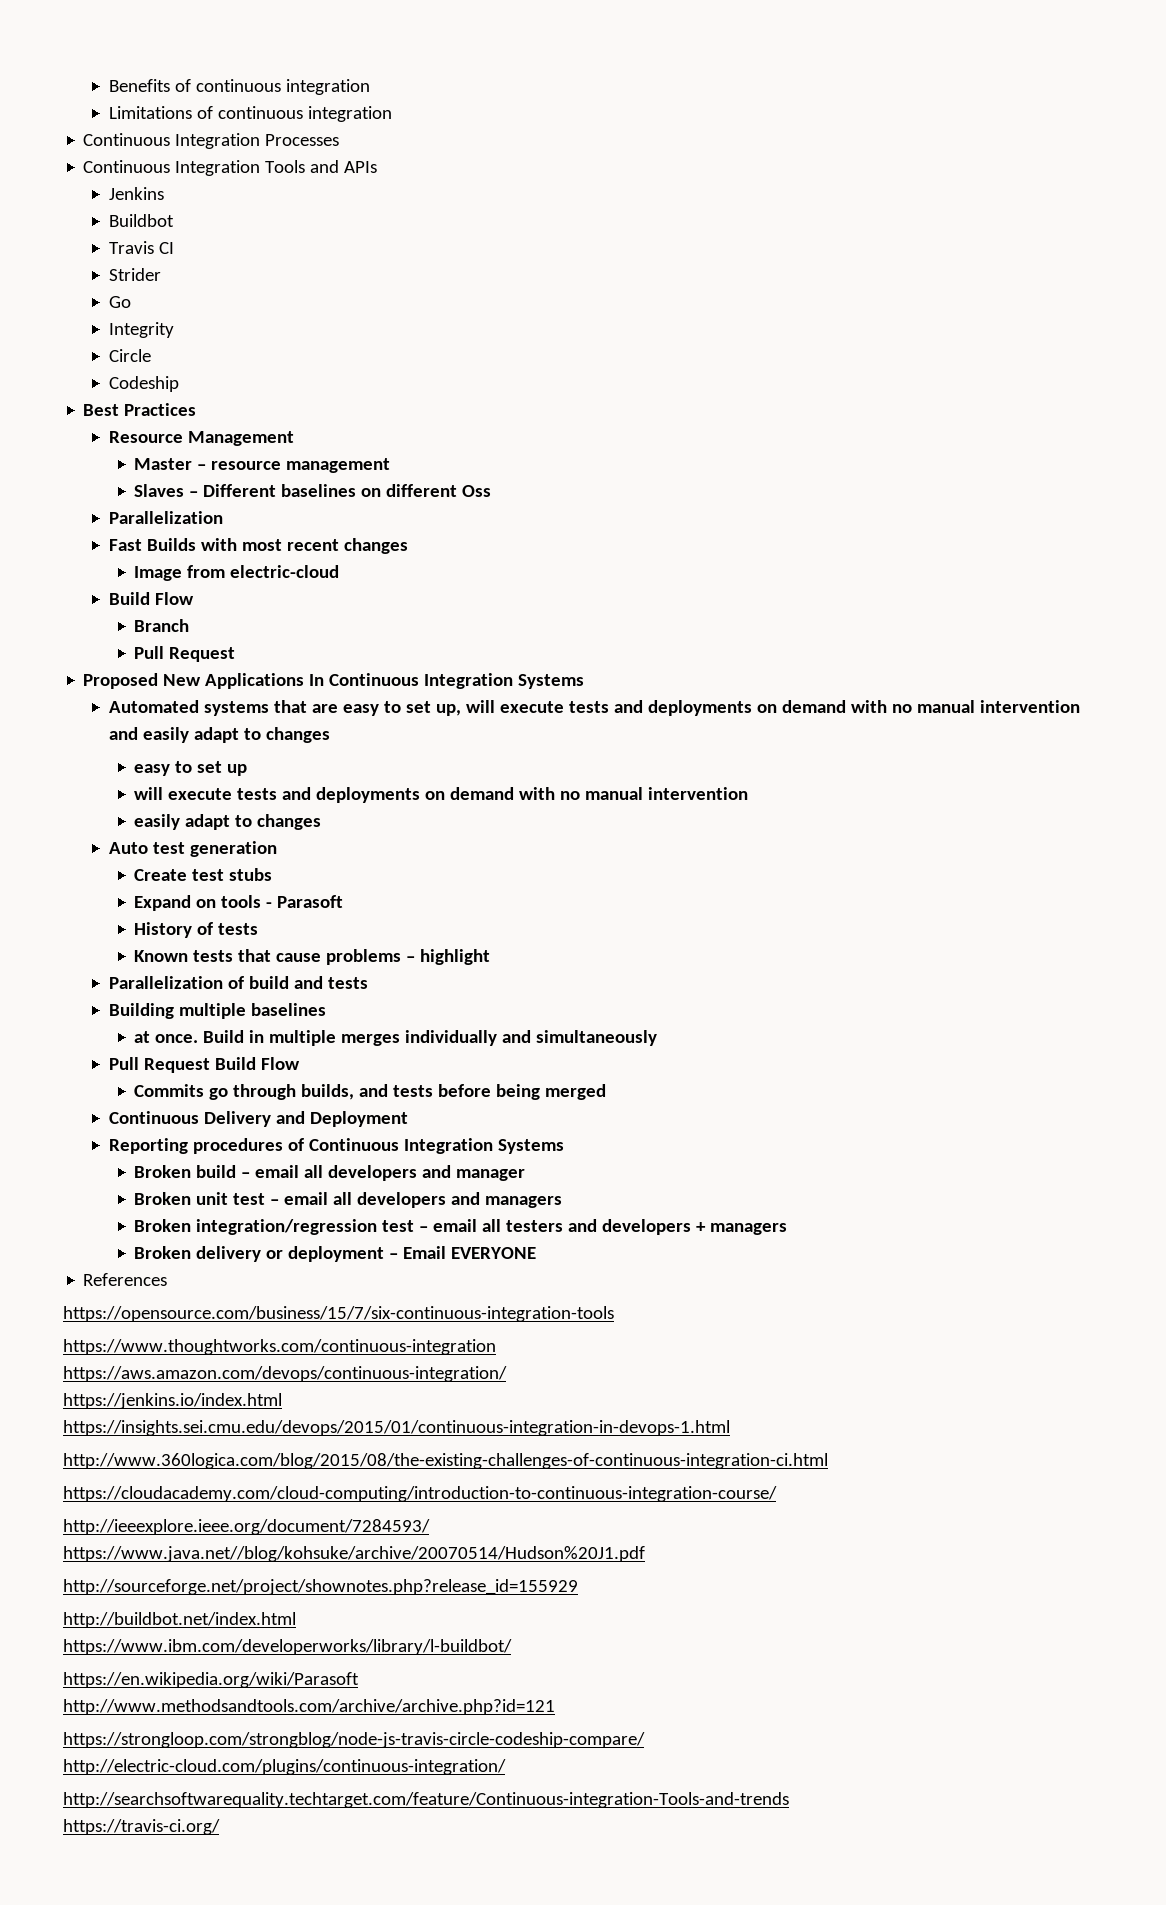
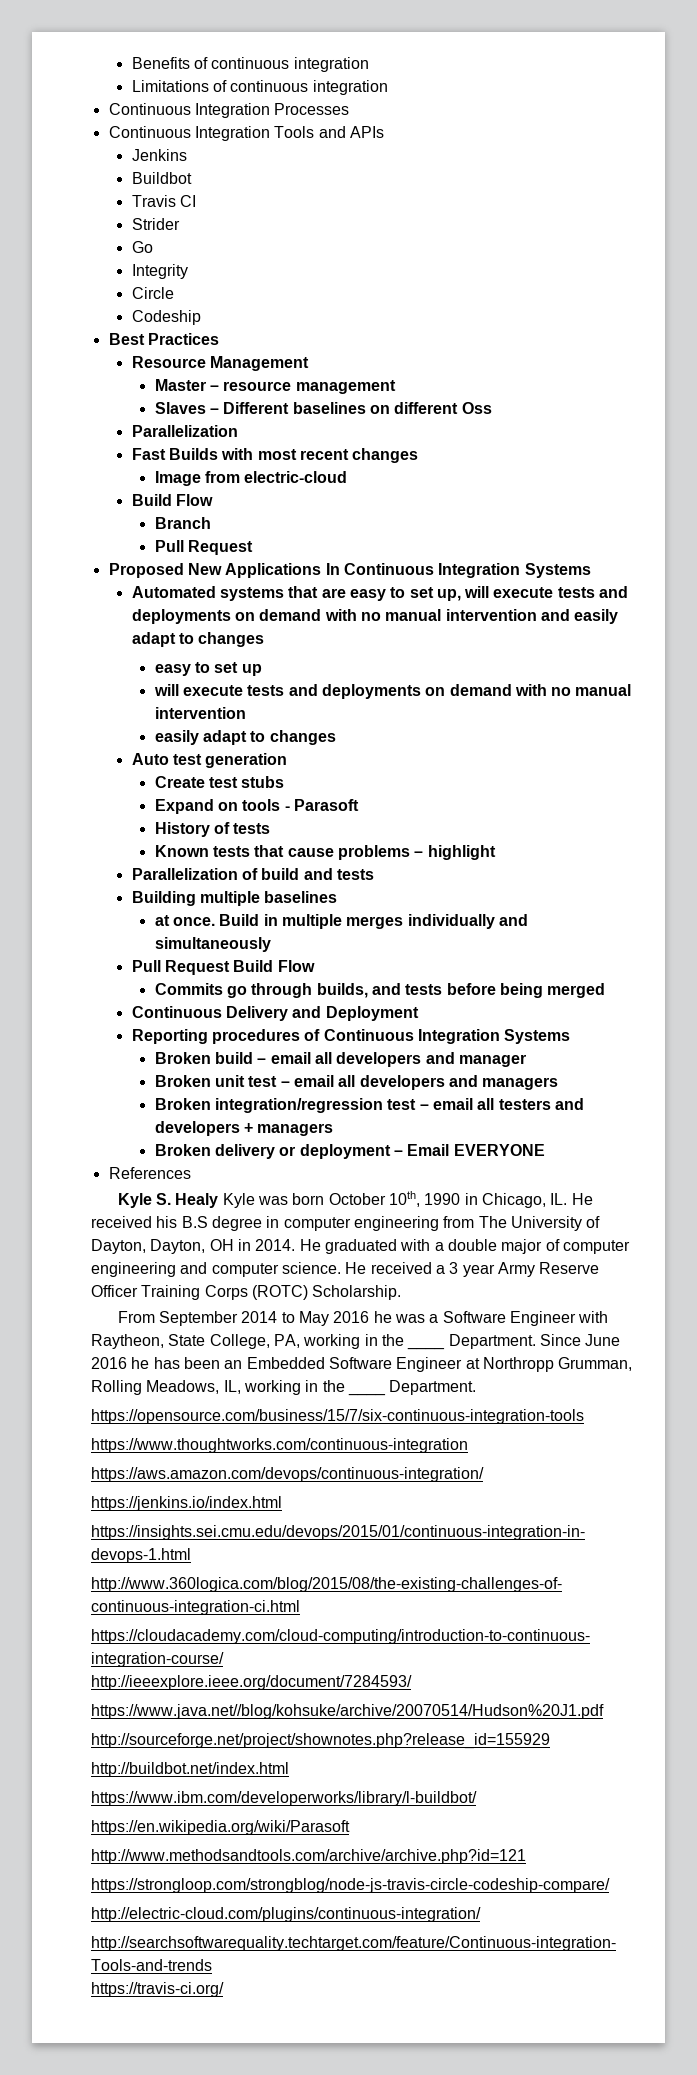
(168, 1279) none -> [117,1191,593,1208] [91,1216,601,1231] [91,1239,630,1254] [91,1262,600,1277] [91,1285,402,1300] [117,1311,609,1326] [91,1334,404,1349] [407,1334,621,1350] [91,1357,633,1372] [91,1380,345,1395] [347,1380,477,1396] // Kyle S. Healy Kyle was born October 10th, 1990 in Chicago, IL. He received his B.S degree in computer engineering from The University of Dayton, Dayton, OH in 2014. He graduated with a double major of computer engineering and computer science. He received a 3 year Army Reserve Officer Training Corps (ROTC) Scholarship. // From September 2014 to May 2016 he was a Software Engineer with Raytheon, State College, PA, working in the ____ Department. Since June 2016 he has been an Embedded Software Engineer at Northropp Grumman, Rolling Meadows, IL, working in the ____ Department.

